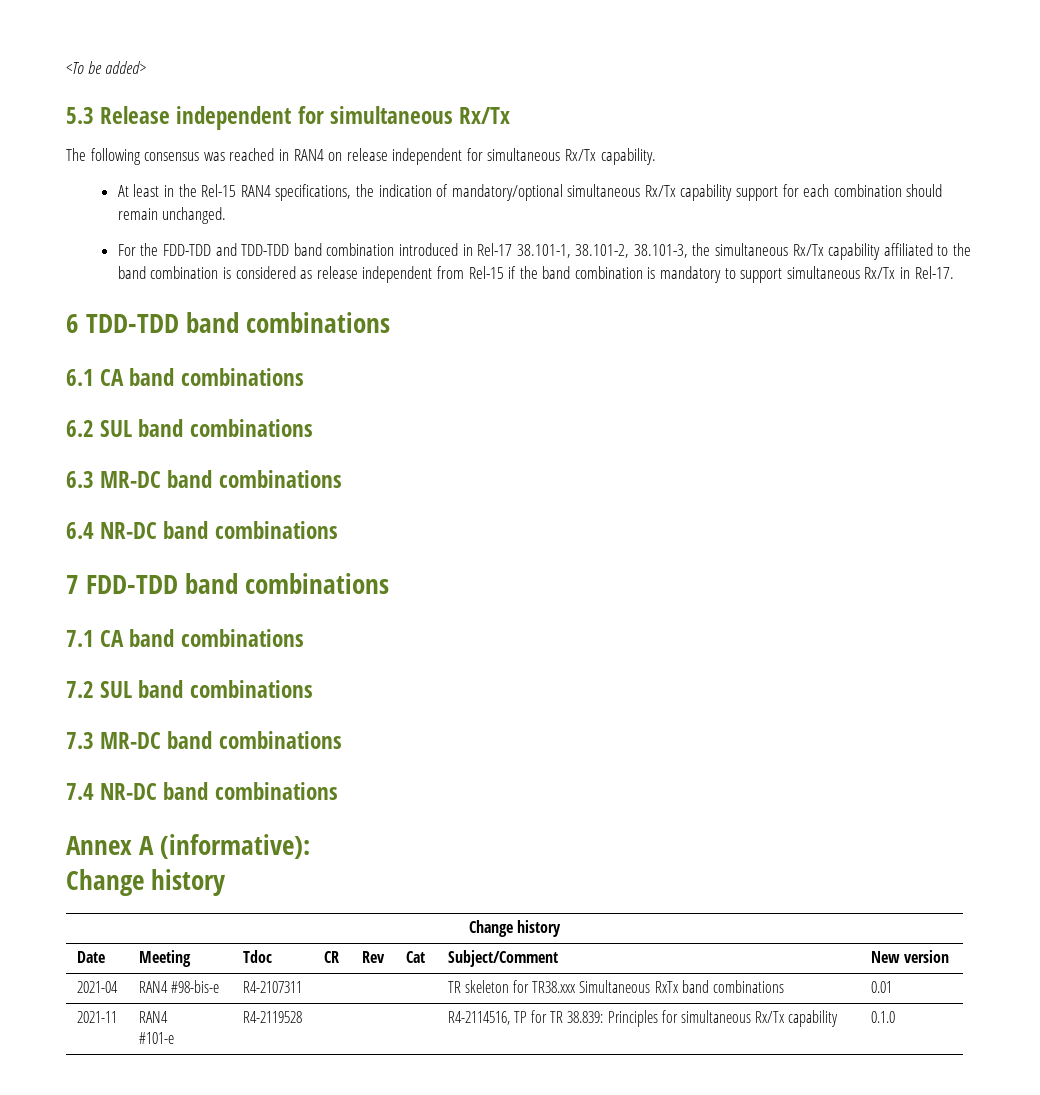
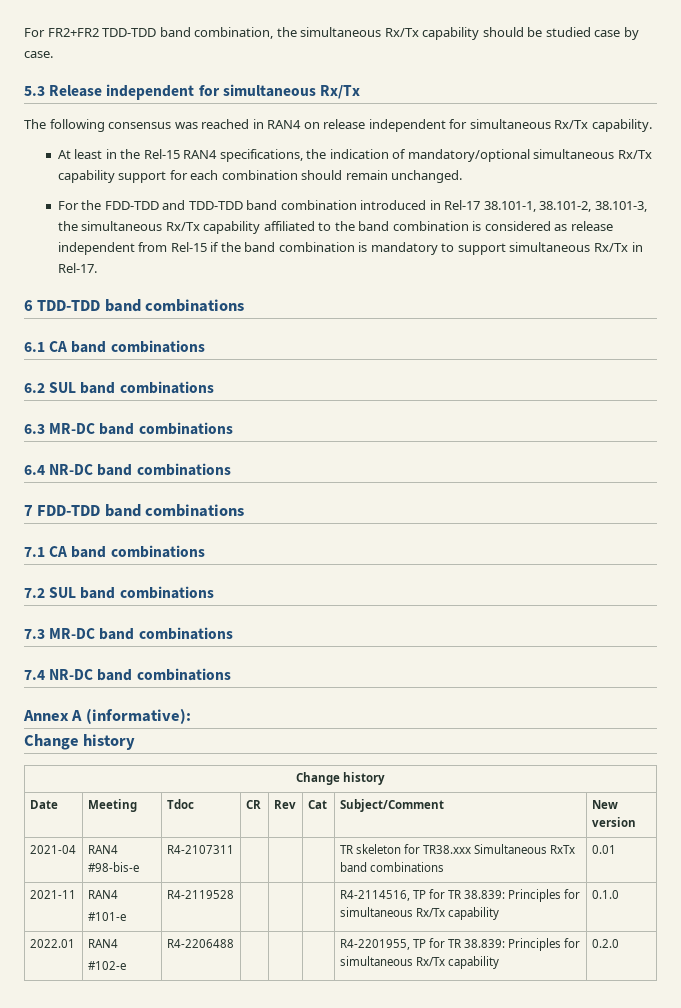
[66,61,147,74] <To be added> -> [24,27,639,40] [24,51,53,58] For FR2+FR2 TDD-TDD band combination, the simultaneous Rx/Tx capability should be studied case by case.
(895, 1017) none -> [29,939,75,948] [87,939,118,948] [87,961,126,970] [166,939,234,948] [339,938,581,951] [339,956,500,969] [591,939,619,948] // 2022.01 | RAN4 // #102-e | R4-2206488 | | | | R4-2201955, TP for TR 38.839: Principles for simultaneous Rx/Tx capability | 0.2.0

